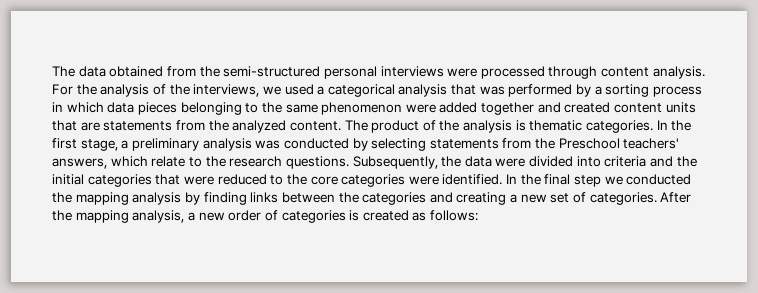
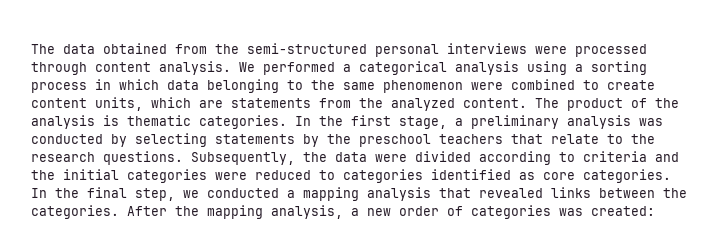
[52,84,592,97] For the analysis of the interviews, we used a categorical analysis that was performed by -> [239,61,567,75] We performed a categorical analysis using
[137,102,177,115] pieces -> (199, 85) none
[439,102,696,115] [52,120,77,131] added together and created content units that -> [511,79,655,90] [31,97,191,111] combined to create content units, which
[502,138,680,149] [52,156,148,169] from the Preschool teachers' answers, which -> [303,134,543,147] by the preschool teachers that
[576,156,601,167] into -> [479,151,575,165] according to
[155,174,181,185] that -> (207, 176) none
[286,174,503,187] the core categories were identified. -> [343,169,671,183] categories identified as core categories.
[574,175,602,187] step -> [135,188,175,201] step,
[52,192,72,203] the -> [287,190,295,198] a
[184,192,247,205] by finding -> [439,188,543,198] that revealed
[362,192,587,205] categories and creating a new set of -> (687, 193) none
[349,210,479,221] is created as follows: -> [559,206,655,216] was created:

